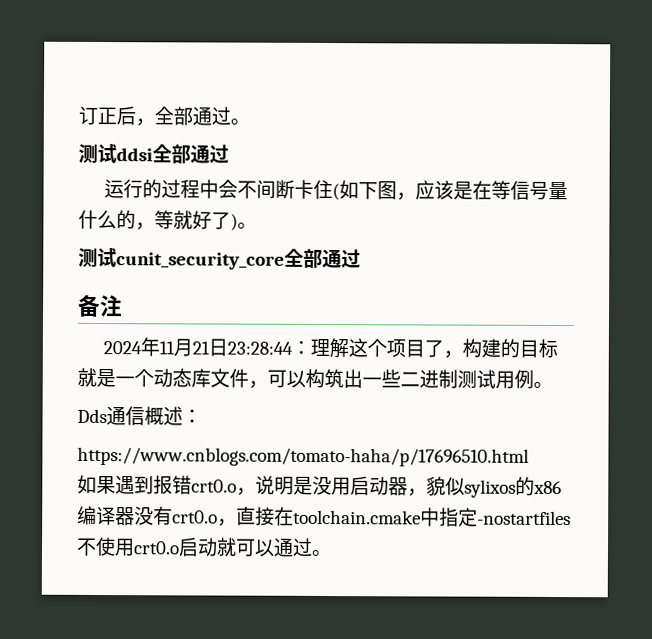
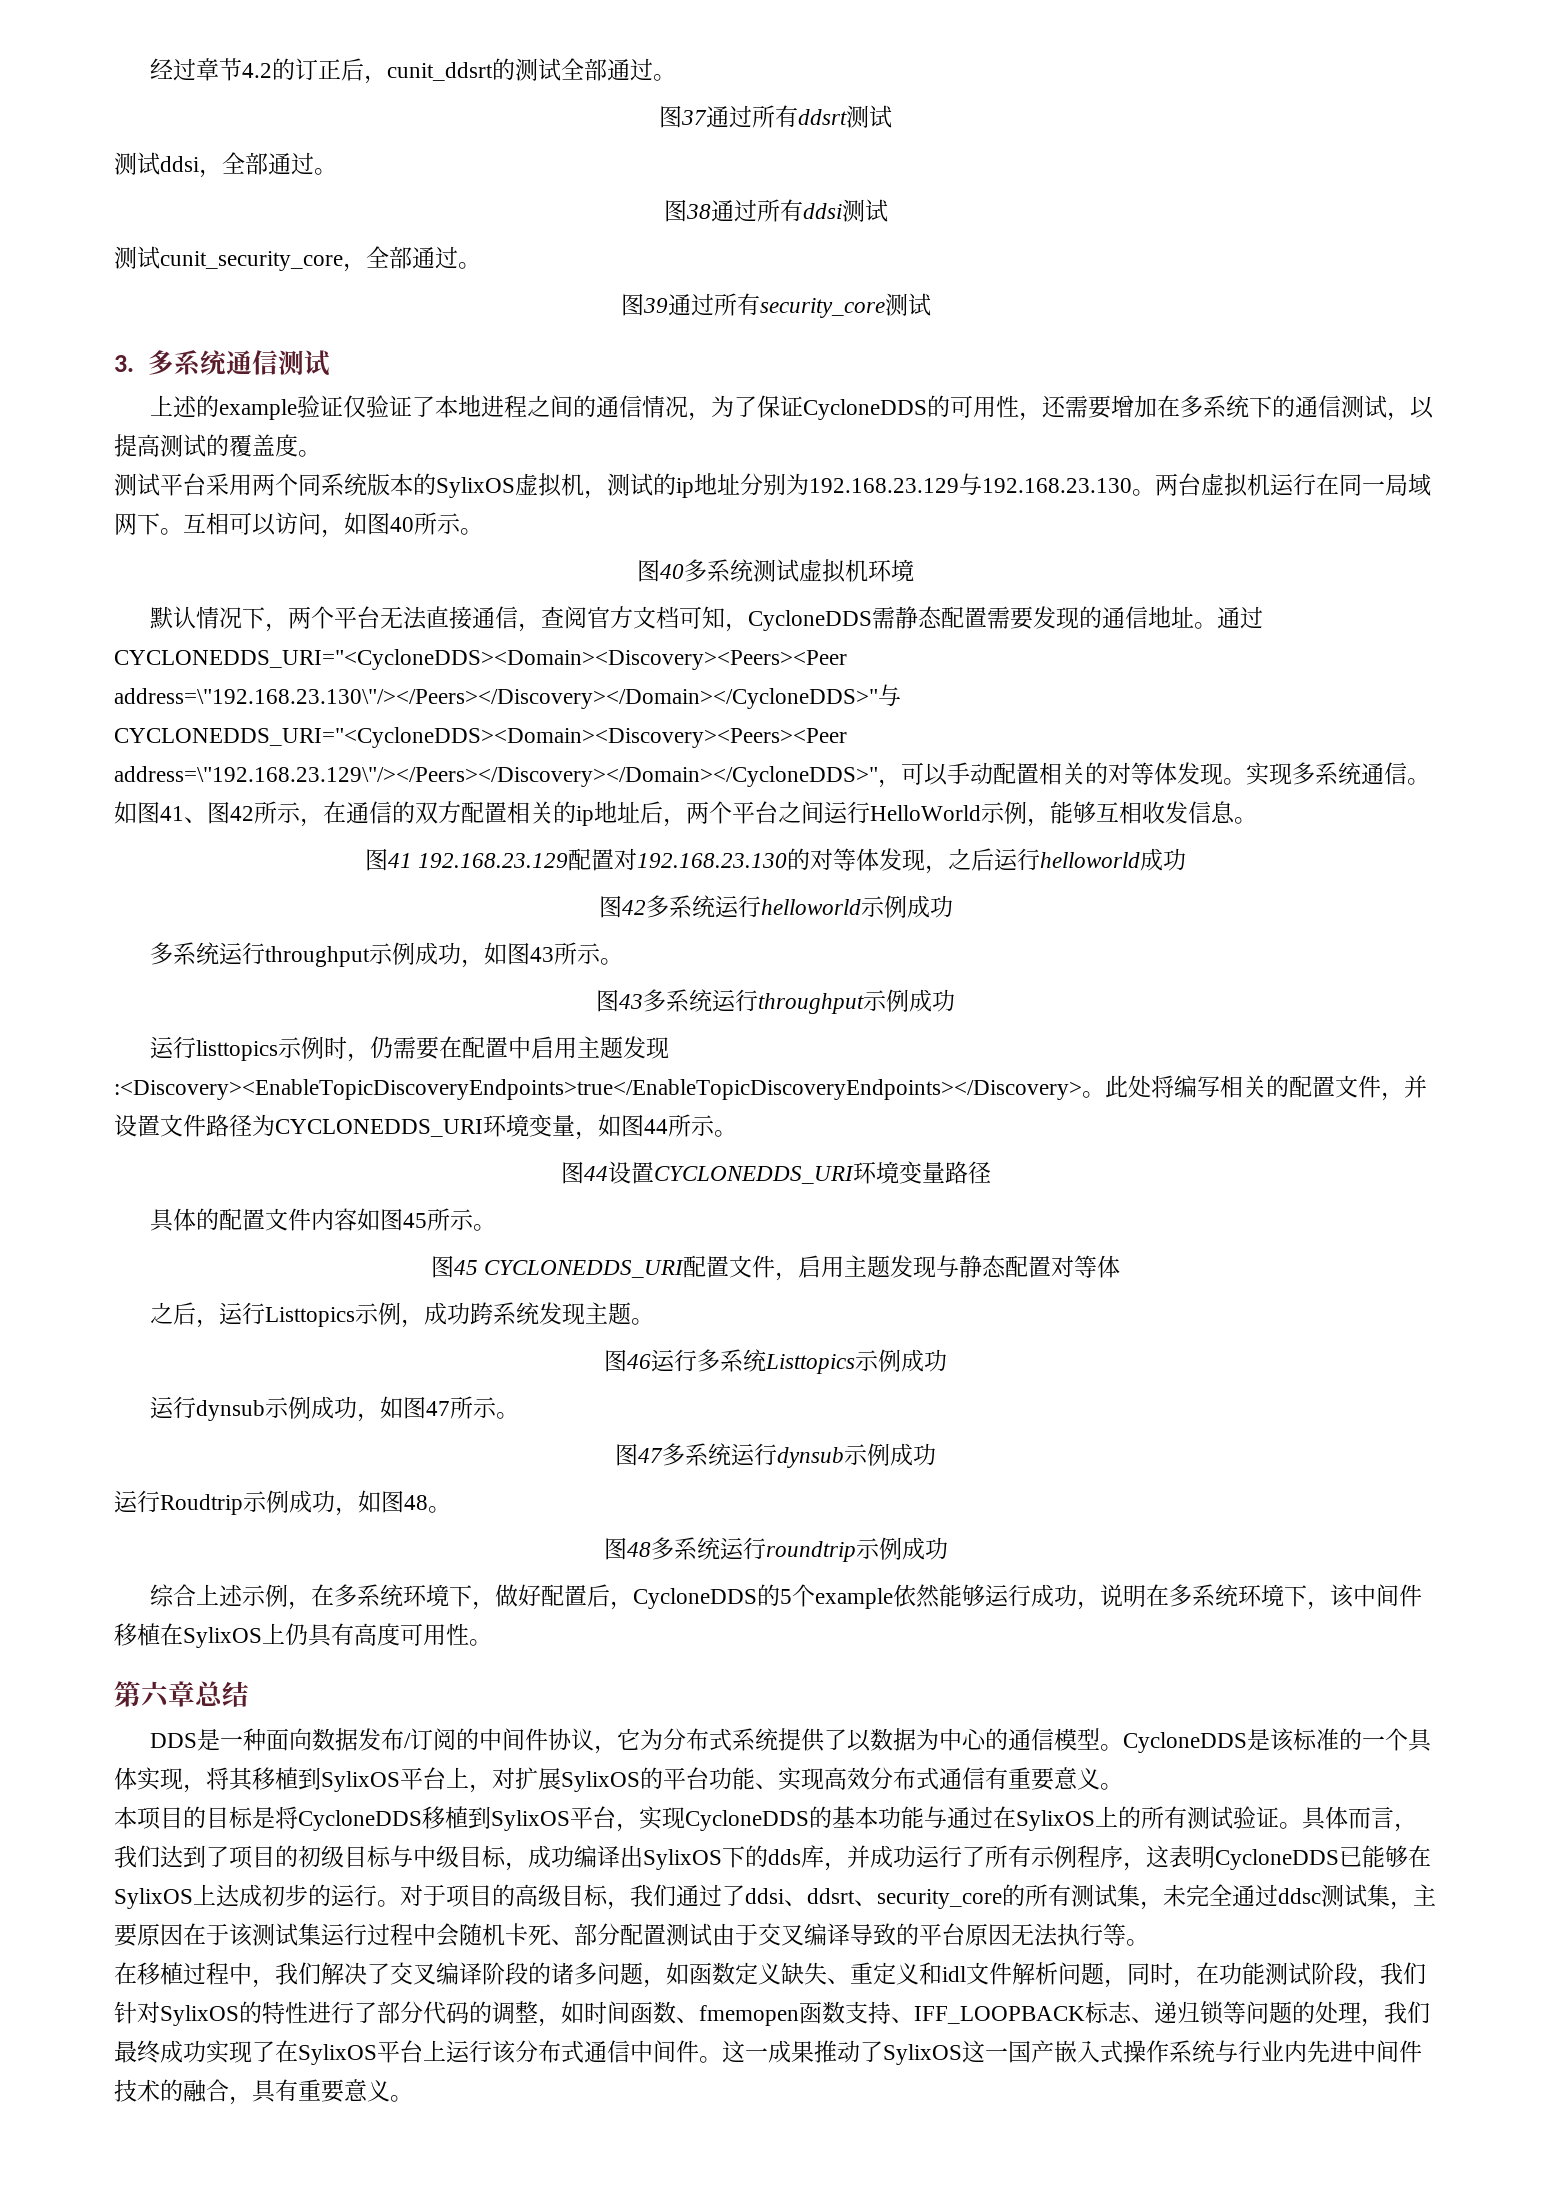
[78,105,250,127] [78,143,229,164] [103,179,568,201] [78,209,257,231] [78,247,361,270] [78,294,123,318] [102,337,558,359] [77,367,553,389] [77,406,202,426] [77,446,529,467] [77,474,562,498] [77,505,571,527] [76,536,313,557] 订正后，全部通过。 // 测试ddsi全部通过 // 运行的过程中会不间断卡住(如下图，应该是在等信号量什么的，等就好了)。 // 测试cunit_security_core全部通过 // 备注 // 2024年11月21日23:28:44：理解这个项目了，构建的目标就是一个动态库文件，可以构筑出一些二进制测试用例。 // Dds通信概述： // https://www.cnblogs.com/tomato-haha/p/17696510.html // 如果遇到报错crt0.o，说明是没用启动器，貌似sylixos的x86编译器没有crt0.o，直接在toolchain.cmake中指定-nostartfiles不使用crt0.o启动就可以通过 -> [150,58,677,84] [659,105,892,128] [114,152,337,178] [663,199,888,222] [114,246,481,272] [620,293,931,318] [114,350,331,376] [150,395,1435,421] [114,434,321,457] [114,473,1431,499] [114,512,483,538] [637,559,914,583] [150,606,1264,632] [114,649,847,670] [114,684,901,709] [114,727,847,748] [114,762,1430,788] [114,801,1257,827] [364,848,1187,874] [598,895,953,918] [150,942,624,968] [596,989,955,1014] [150,1036,670,1062] [114,1075,1427,1101] [114,1114,737,1140] [560,1161,991,1184] [150,1208,497,1232] [430,1255,1121,1281] [150,1302,655,1328] [604,1349,947,1374] [150,1396,520,1422] [615,1443,936,1468] [114,1490,451,1516] [603,1537,948,1562] [150,1584,1423,1610] [114,1623,492,1648] [114,1681,249,1708] [150,1728,1433,1754] [114,1767,1123,1793] [114,1806,1417,1832] [114,1845,1431,1871] [114,1884,1436,1910] [114,1923,1149,1947] [114,1962,1426,1988] [114,2001,1430,2027] [114,2040,1422,2065] [114,2079,390,2105] 经过章节4.2的订正后，cunit_ddsrt的测试全部通过。 // 图37通过所有ddsrt测试 // 测试ddsi，全部通过。 // 图38通过所有ddsi测试 // 测试cunit_security_core，全部通过。 // 图39通过所有security_core测试 // 3.多系统通信测试 // 上述的example验证仅验证了本地进程之间的通信情况，为了保证CycloneDDS的可用性，还需要增加在多系统下的通信测试，以提高测试的覆盖度。 // 测试平台采用两个同系统版本的SylixOS虚拟机，测试的ip地址分别为192.168.23.129与192.168.23.130。两台虚拟机运行在同一局域网下。互相可以访问，如图40所示。 // 图40多系统测试虚拟机环境 // 默认情况下，两个平台无法直接通信，查阅官方文档可知，CycloneDDS需静态配置需要发现的通信地址。通过CYCLONEDDS_URI="<CycloneDDS><Domain><Discovery><Peers><Peer address=\"192.168.23.130\"/></Peers></Discovery></Domain></CycloneDDS>"与CYCLONEDDS_URI="<CycloneDDS><Domain><Discovery><Peers><Peer address=\"192.168.23.129\"/></Peers></Discovery></Domain></CycloneDDS>"，可以手动配置相关的对等体发现。实现多系统通信。如图41、图42所示，在通信的双方配置相关的ip地址后，两个平台之间运行HelloWorld示例，能够互相收发信息。 // 图41 192.168.23.129配置对192.168.23.130的对等体发现，之后运行helloworld成功 // 图42多系统运行helloworld示例成功 // 多系统运行throughput示例成功，如图43所示。 // 图43多系统运行throughput示例成功 // 运行listtopics示例时，仍需要在配置中启用主题发现:<Discovery><EnableTopicDiscoveryEndpoints>true</EnableTopicDiscoveryEndpoints></Discovery>。此处将编写相关的配置文件，并设置文件路径为CYCLONEDDS_URI环境变量，如图44所示。 // 图44设置CYCLONEDDS_URI环境变量路径 // 具体的配置文件内容如图45所示。 // 图45 CYCLONEDDS_URI配置文件，启用主题发现与静态配置对等体 // 之后，运行Listtopics示例，成功跨系统发现主题。 // 图46运行多系统Listtopics示例成功 // 运行dynsub示例成功，如图47所示。 // 图47多系统运行dynsub示例成功 // 运行Roudtrip示例成功，如图48。 // 图48多系统运行roundtrip示例成功 // 综合上述示例，在多系统环境下，做好配置后，CycloneDDS的5个example依然能够运行成功，说明在多系统环境下，该中间件移植在SylixOS上仍具有高度可用性。 // 第六章总结 // DDS是一种面向数据发布/订阅的中间件协议，它为分布式系统提供了以数据为中心的通信模型。CycloneDDS是该标准的一个具体实现，将其移植到SylixOS平台上，对扩展SylixOS的平台功能、实现高效分布式通信有重要意义。 // 本项目的目标是将CycloneDDS移植到SylixOS平台，实现CycloneDDS的基本功能与通过在SylixOS上的所有测试验证。具体而言，我们达到了项目的初级目标与中级目标，成功编译出SylixOS下的dds库，并成功运行了所有示例程序，这表明CycloneDDS已能够在SylixOS上达成初步的运行。对于项目的高级目标，我们通过了ddsi、ddsrt、security_core的所有测试集，未完全通过ddsc测试集，主要原因在于该测试集运行过程中会随机卡死、部分配置测试由于交叉编译导致的平台原因无法执行等。 // 在移植过程中，我们解决了交叉编译阶段的诸多问题，如函数定义缺失、重定义和idl文件解析问题，同时，在功能测试阶段，我们针对SylixOS的特性进行了部分代码的调整，如时间函数、fmemopen函数支持、IFF_LOOPBACK标志、递归锁等问题的处理，我们最终成功实现了在SylixOS平台上运行该分布式通信中间件。这一成果推动了SylixOS这一国产嵌入式操作系统与行业内先进中间件技术的融合，具有重要意义

